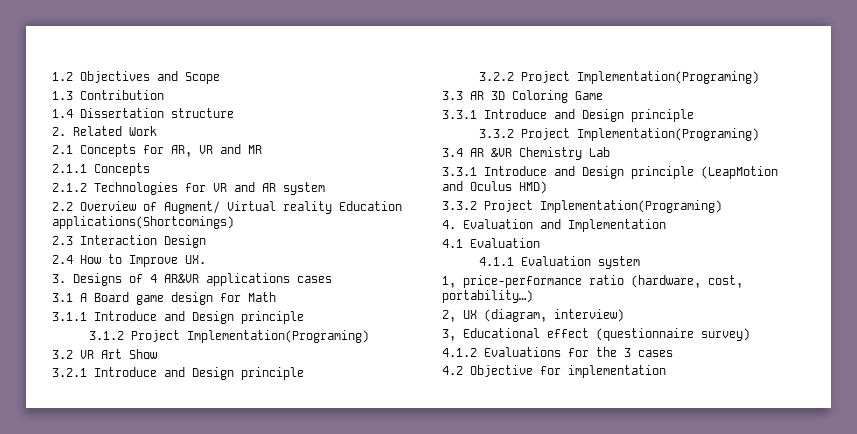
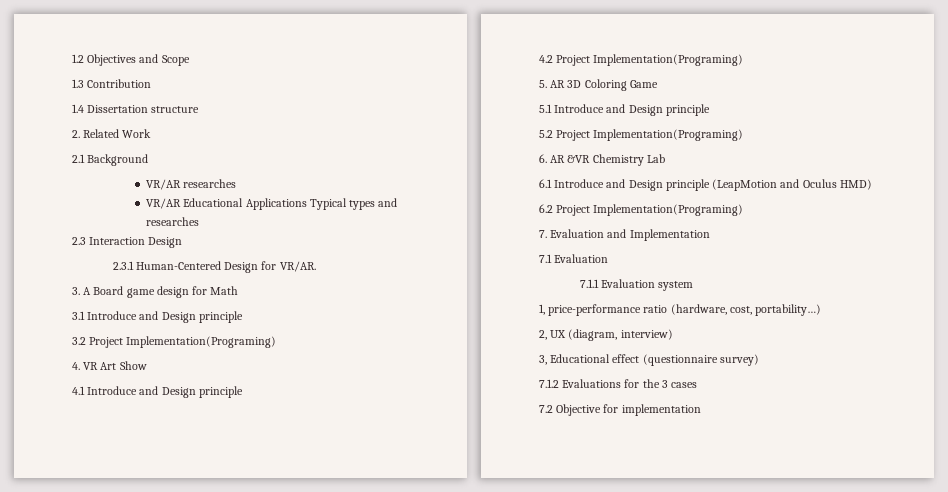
[80,144,262,157] [52,163,150,176] [52,182,325,195] [52,201,402,214] [52,216,234,229] [52,235,206,248] [52,254,206,267] [52,273,332,286] [52,293,73,302] Concepts for AR, VR and MR // 2.1.1 Concepts // 2.1.2 Technologies for VR and AR system // 2.2 Overview of Augment/ Virtual reality Education applications(Shortcomings) // 2.3 Interaction Design // 2.4 How to Improve UX. // 3. Designs of 4 AR&VR applications cases // 3.1 -> [87,154,149,166] [146,179,237,190] [146,198,398,210] [146,217,200,226] [72,237,183,248] [112,261,316,273] [72,287,80,295] Background // VR/AR researches // VR/AR Educational Applications Typical types and researches // 2.3 Interaction Design // 2.3.1 Human-Centered Design for VR/AR. // 3.
[52,311,304,324] [88,330,369,343] [52,350,73,359] 3.1.1 Introduce and Design principle // 3.1.2 Project Implementation(Programing) // 3.2 -> [72,311,243,323] [72,336,277,348] [72,362,80,370] 3.1 Introduce and Design principle // 3.2 Project Implementation(Programing) // 4.
[52,367,304,380] [478,71,759,84] [442,91,463,100] 3.2.1 Introduce and Design principle // 3.2.2 Project Implementation(Programing) // 3.3 -> [72,386,243,398] [539,54,744,66] [539,80,547,88] 4.1 Introduce and Design principle // 4.2 Project Implementation(Programing) // 5.
[442,109,694,122] [478,128,759,141] [442,148,463,157] 3.3.1 Introduce and Design principle // 3.3.2 Project Implementation(Programing) // 3.4 -> [539,104,710,116] [539,129,744,141] [539,154,547,163] 5.1 Introduce and Design principle // 5.2 Project Implementation(Programing) // 6.
[442,167,477,176] 3.3.1 -> [539,179,552,188] 6.1
[442,200,722,213] [442,220,456,229] 3.3.2 Project Implementation(Programing) // 4. -> [539,204,744,216] [539,230,547,238] 6.2 Project Implementation(Programing) // 7.
[442,239,463,248] 4.1 -> [539,254,552,263] 7.1
[478,257,514,266] 4.1.1 -> [579,279,599,288] 7.1.1
[442,348,477,357] 4.1.2 -> [539,379,559,388] 7.1.2
[442,366,463,375] 4.2 -> [539,405,553,413] 7.2

